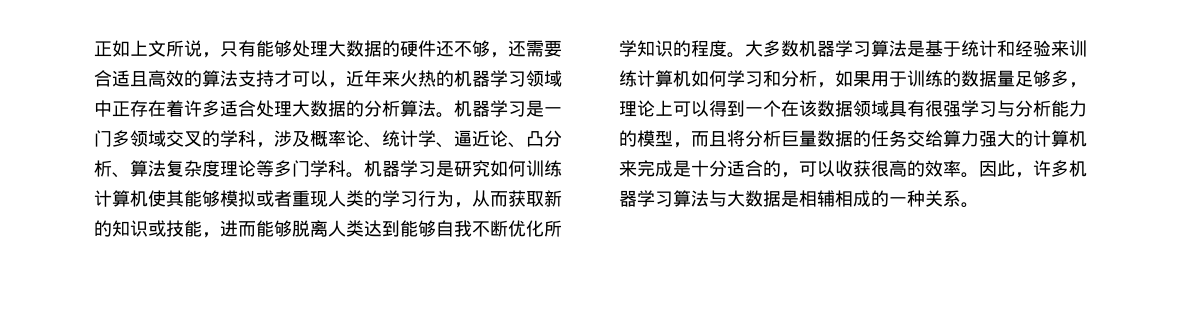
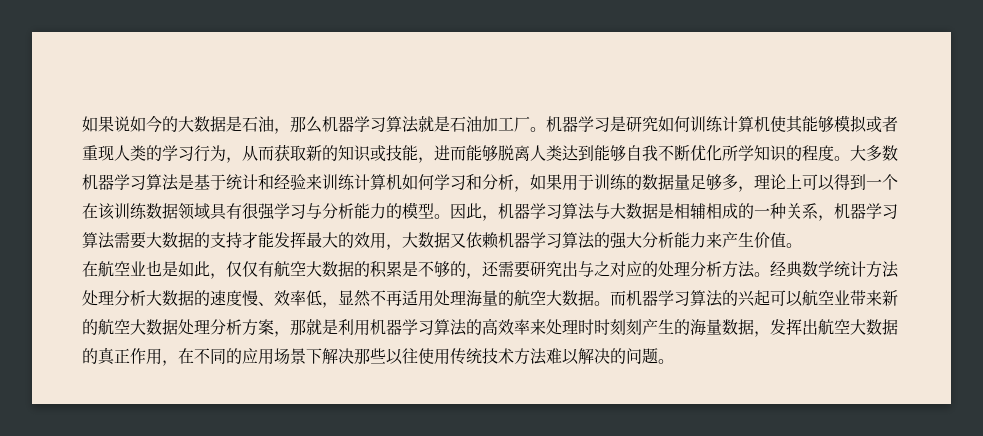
[94,40,562,58] [94,70,562,88] [94,100,562,118] [94,130,562,148] [94,160,346,178] 正如上文所说，只有能够处理大数据的硬件还不够，还需要合适且高效的算法支持才可以，近年来火热的机器学习领域中正存在着许多适合处理大数据的分析算法。机器学习是一门多领域交叉的学科，涉及概率论、统计学、逼近论、凸分析、算法复杂度理论等多门学科 -> [82,115,530,134] 如果说如今的大数据是石油，那么机器学习算法就是石油加工厂
(817, 108) none -> [114,203,147,219] 训练
[673,130,1087,148] [619,160,961,178] ，而且将分析巨量数据的任务交给算力强大的计算机来完成是十分适合的，可以收获很高的效率 -> (434, 211) none
[1033,160,1069,177] 许多 -> (498, 218) none
(961, 198) none -> [818,203,898,221] [82,231,802,250] [82,260,899,279] [82,290,898,308] [82,318,898,337] [82,347,658,366] ，机器学习算法需要大数据的支持才能发挥最大的效用，大数据又依赖机器学习算法的强大分析能力来产生价值。 // 在航空业也是如此，仅仅有航空大数据的积累是不够的，还需要研究出与之对应的处理分析方法。经典数学统计方法处理分析大数据的速度慢、效率低，显然不再适用处理海量的航空大数据。而机器学习算法的兴起可以航空业带来新的航空大数据处理分析方案，那就是利用机器学习算法的高效率来处理时时刻刻产生的海量数据，发挥出航空大数据的真正作用，在不同的应用场景下解决那些以往使用传统技术方法难以解决的问题

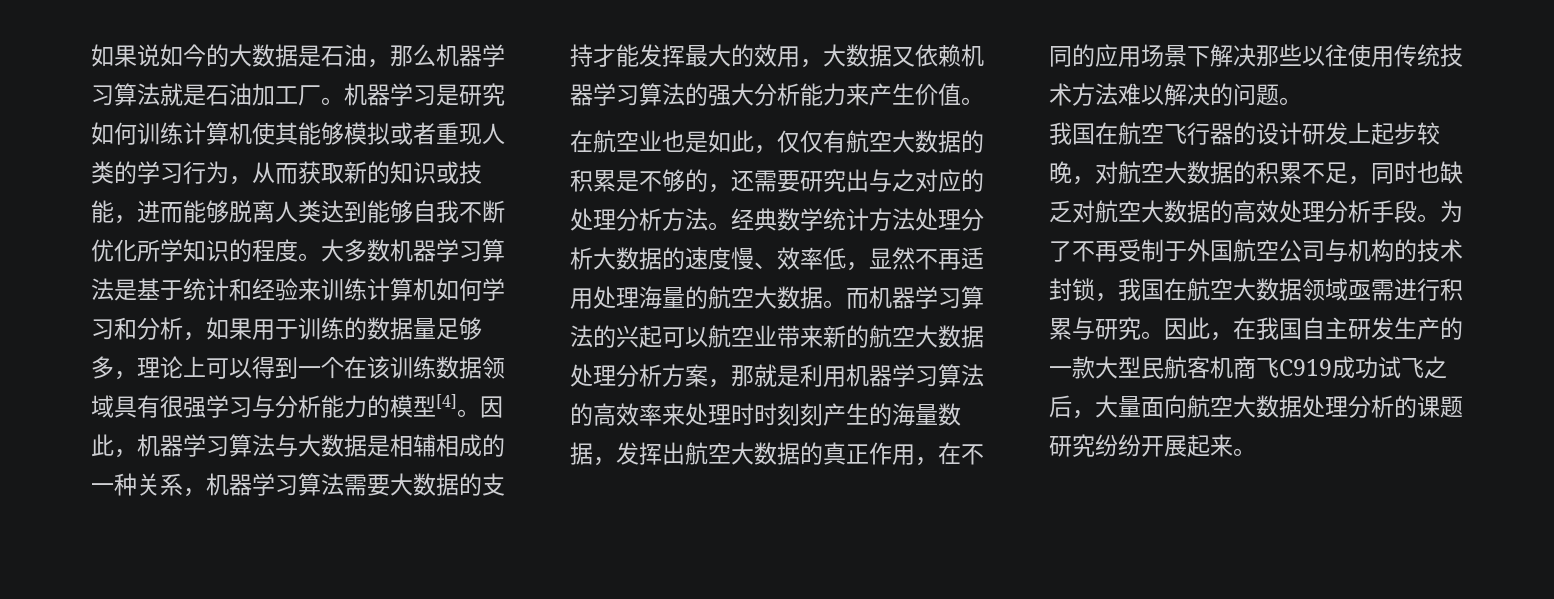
(434, 211) none -> [436,394,457,409] [4]
(674, 361) none -> [1049,122,1440,145] [1049,161,1463,185] [1049,200,1463,223] [1049,239,1463,262] [1049,278,1463,302] [1049,317,1463,341] [1049,356,1447,379] [1049,395,1463,419] [1049,434,1256,457] // 我国在航空飞行器的设计研发上起步较晚，对航空大数据的积累不足，同时也缺乏对航空大数据的高效处理分析手段。为了不再受制于外国航空公司与机构的技术封锁，我国在航空大数据领域亟需进行积累与研究。因此，在我国自主研发生产的一款大型民航客机商飞C919成功试飞之后，大量面向航空大数据处理分析的课题研究纷纷开展起来。

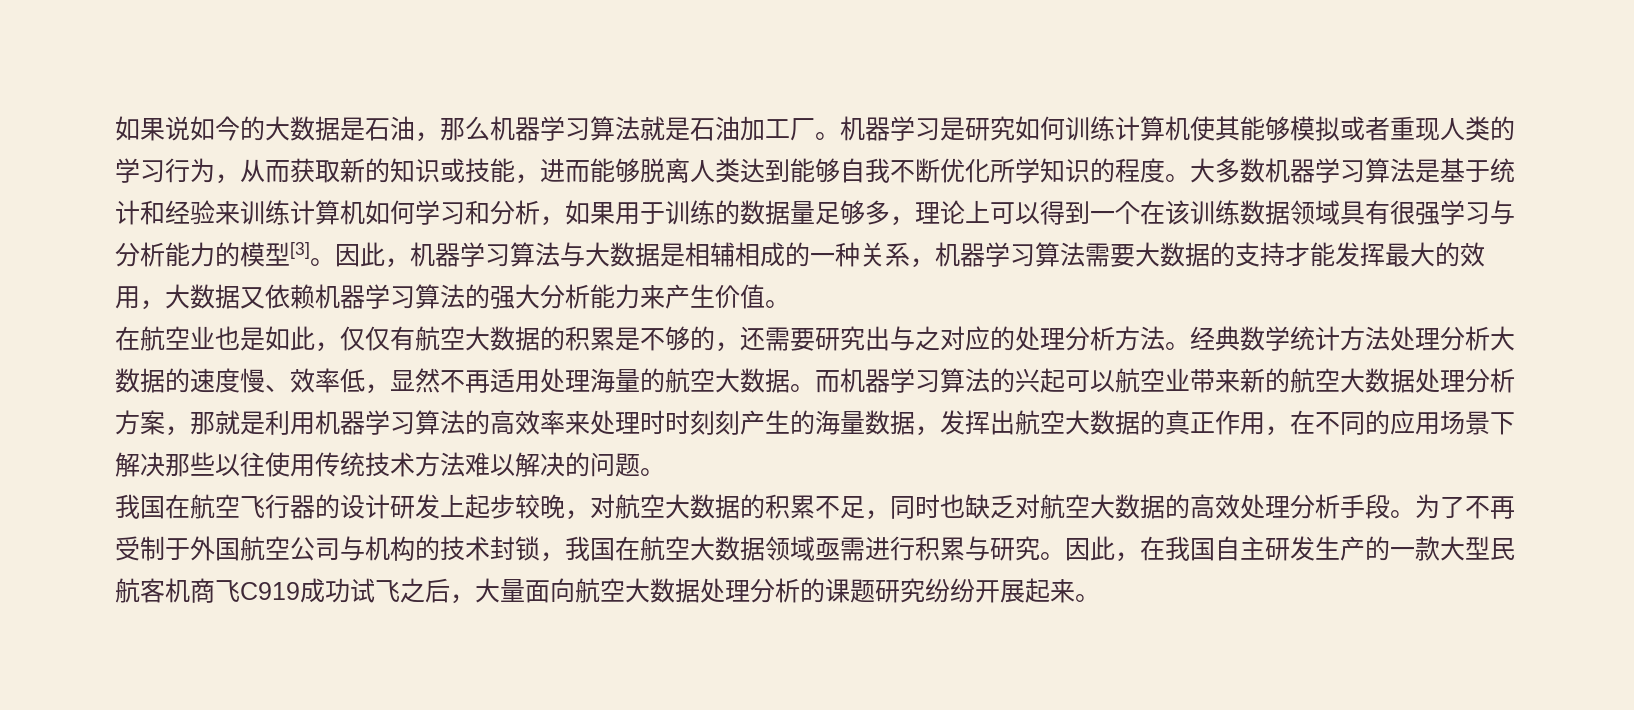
[436,394,457,409] [4] -> [290,242,310,259] [3]

